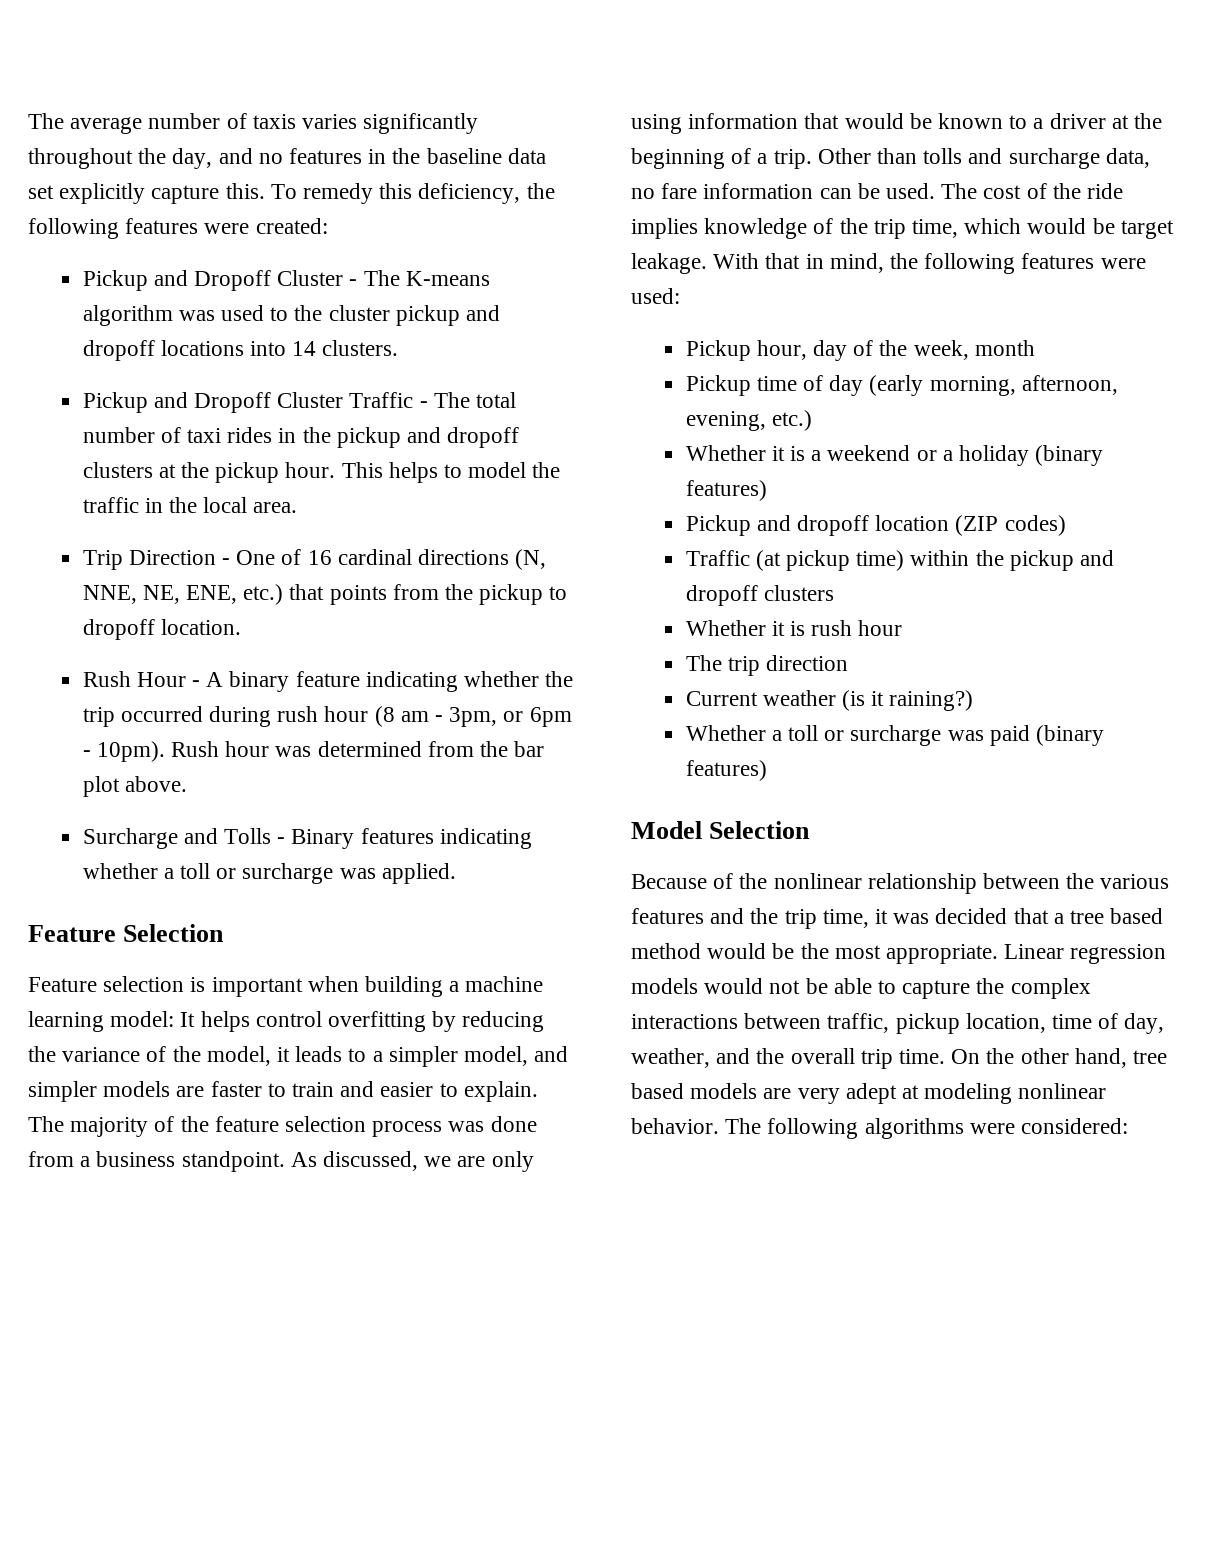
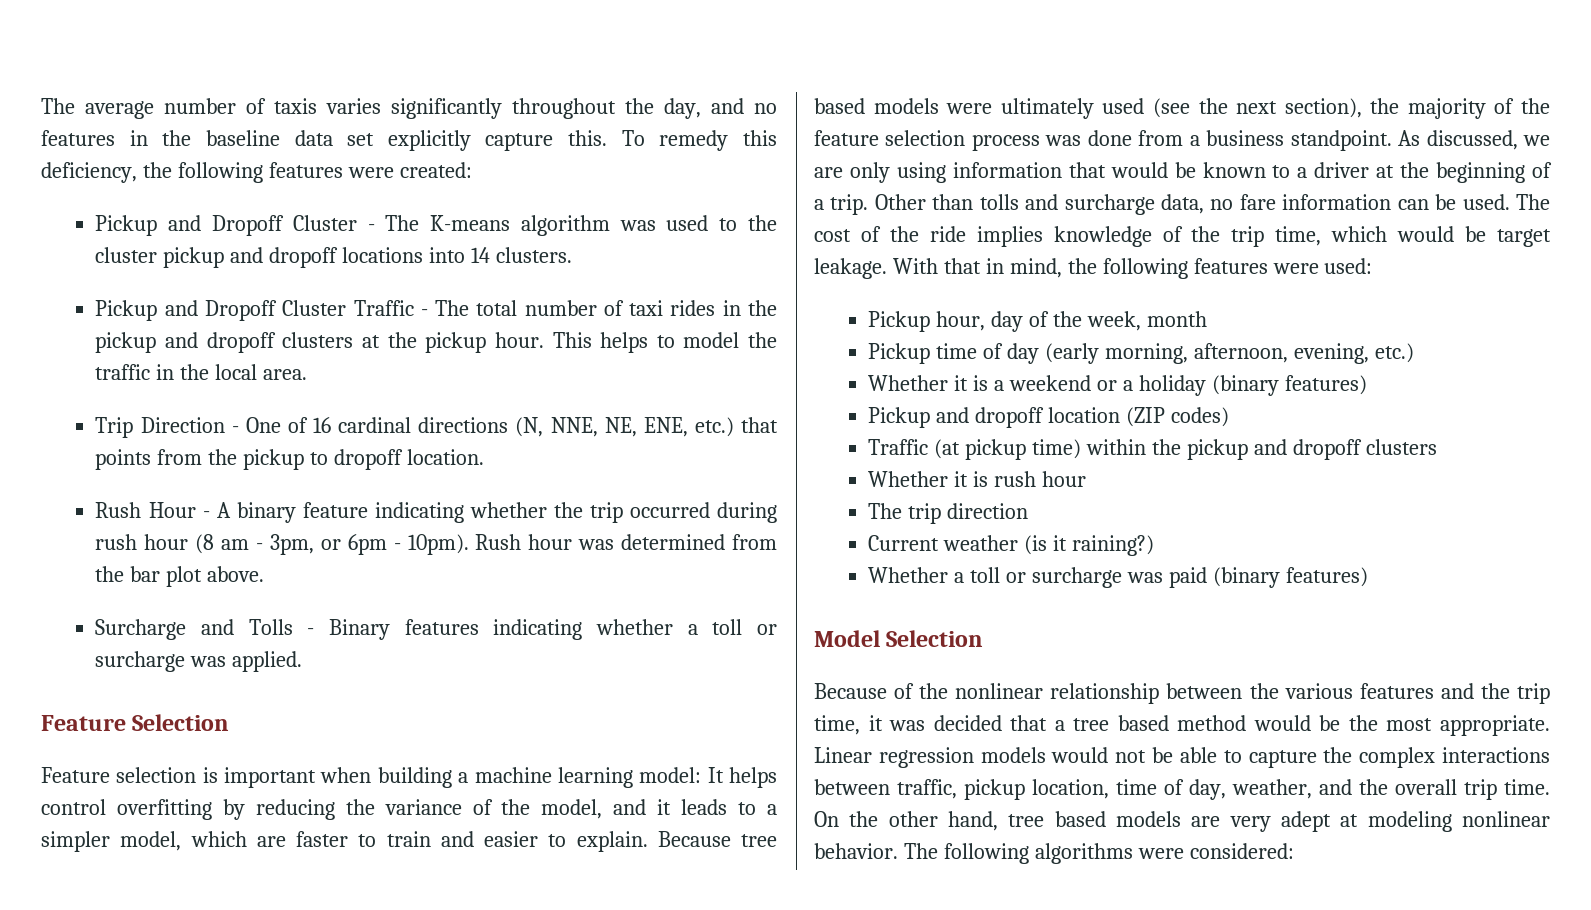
(271, 1056) none -> [613,799,647,815] and
[534,1046,569,1062] [28,1081,171,1102] and simpler models -> [190,831,247,847] which
[28,1116,64,1132] The -> [657,831,777,847] [814,98,1400,119] Because tree based models were ultimately used (see the next section), the

